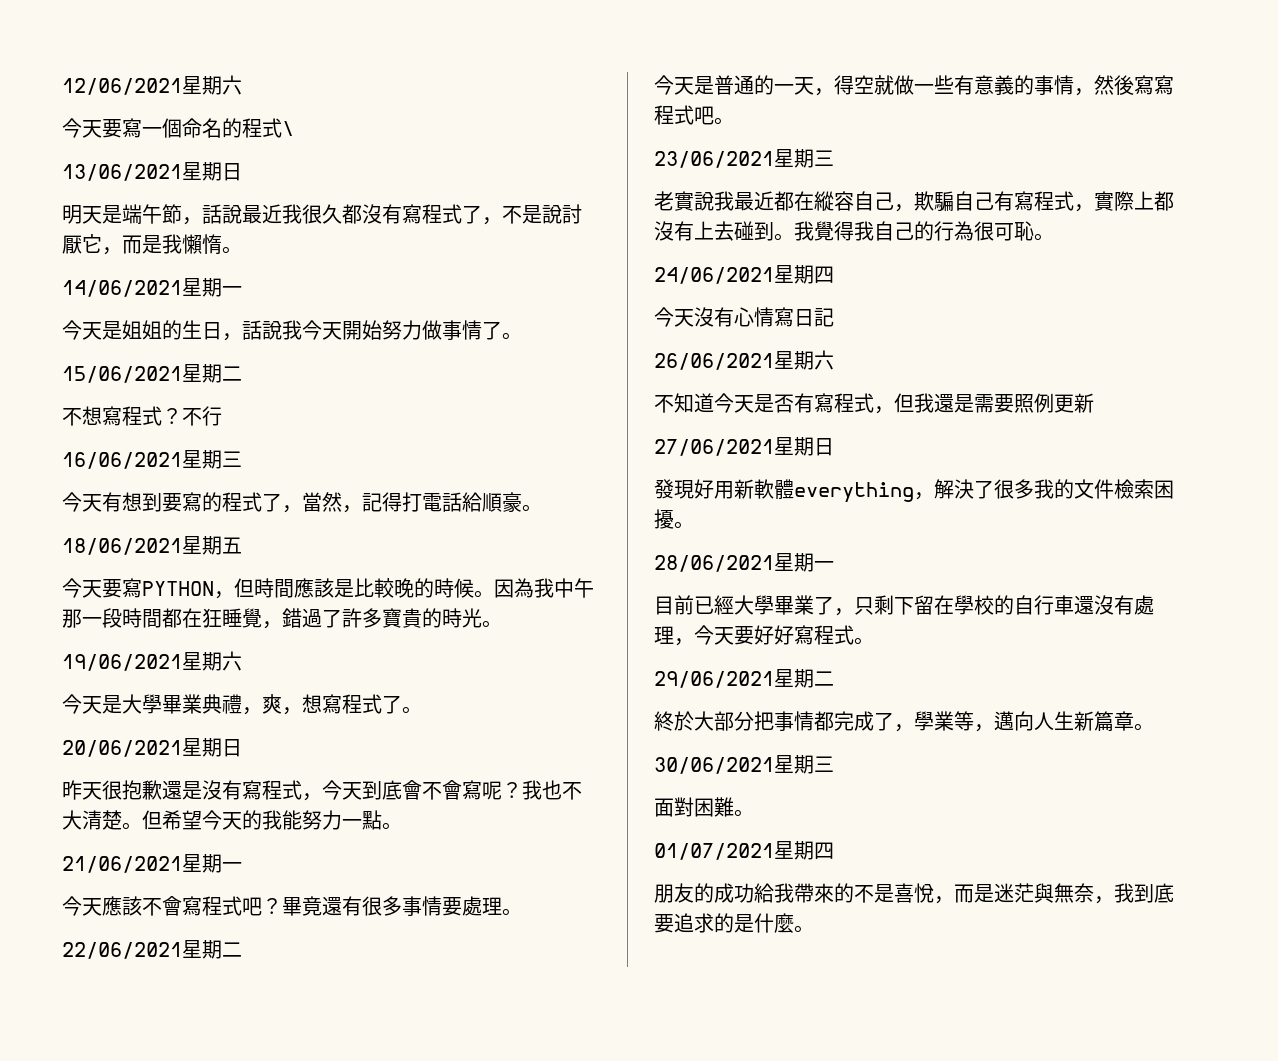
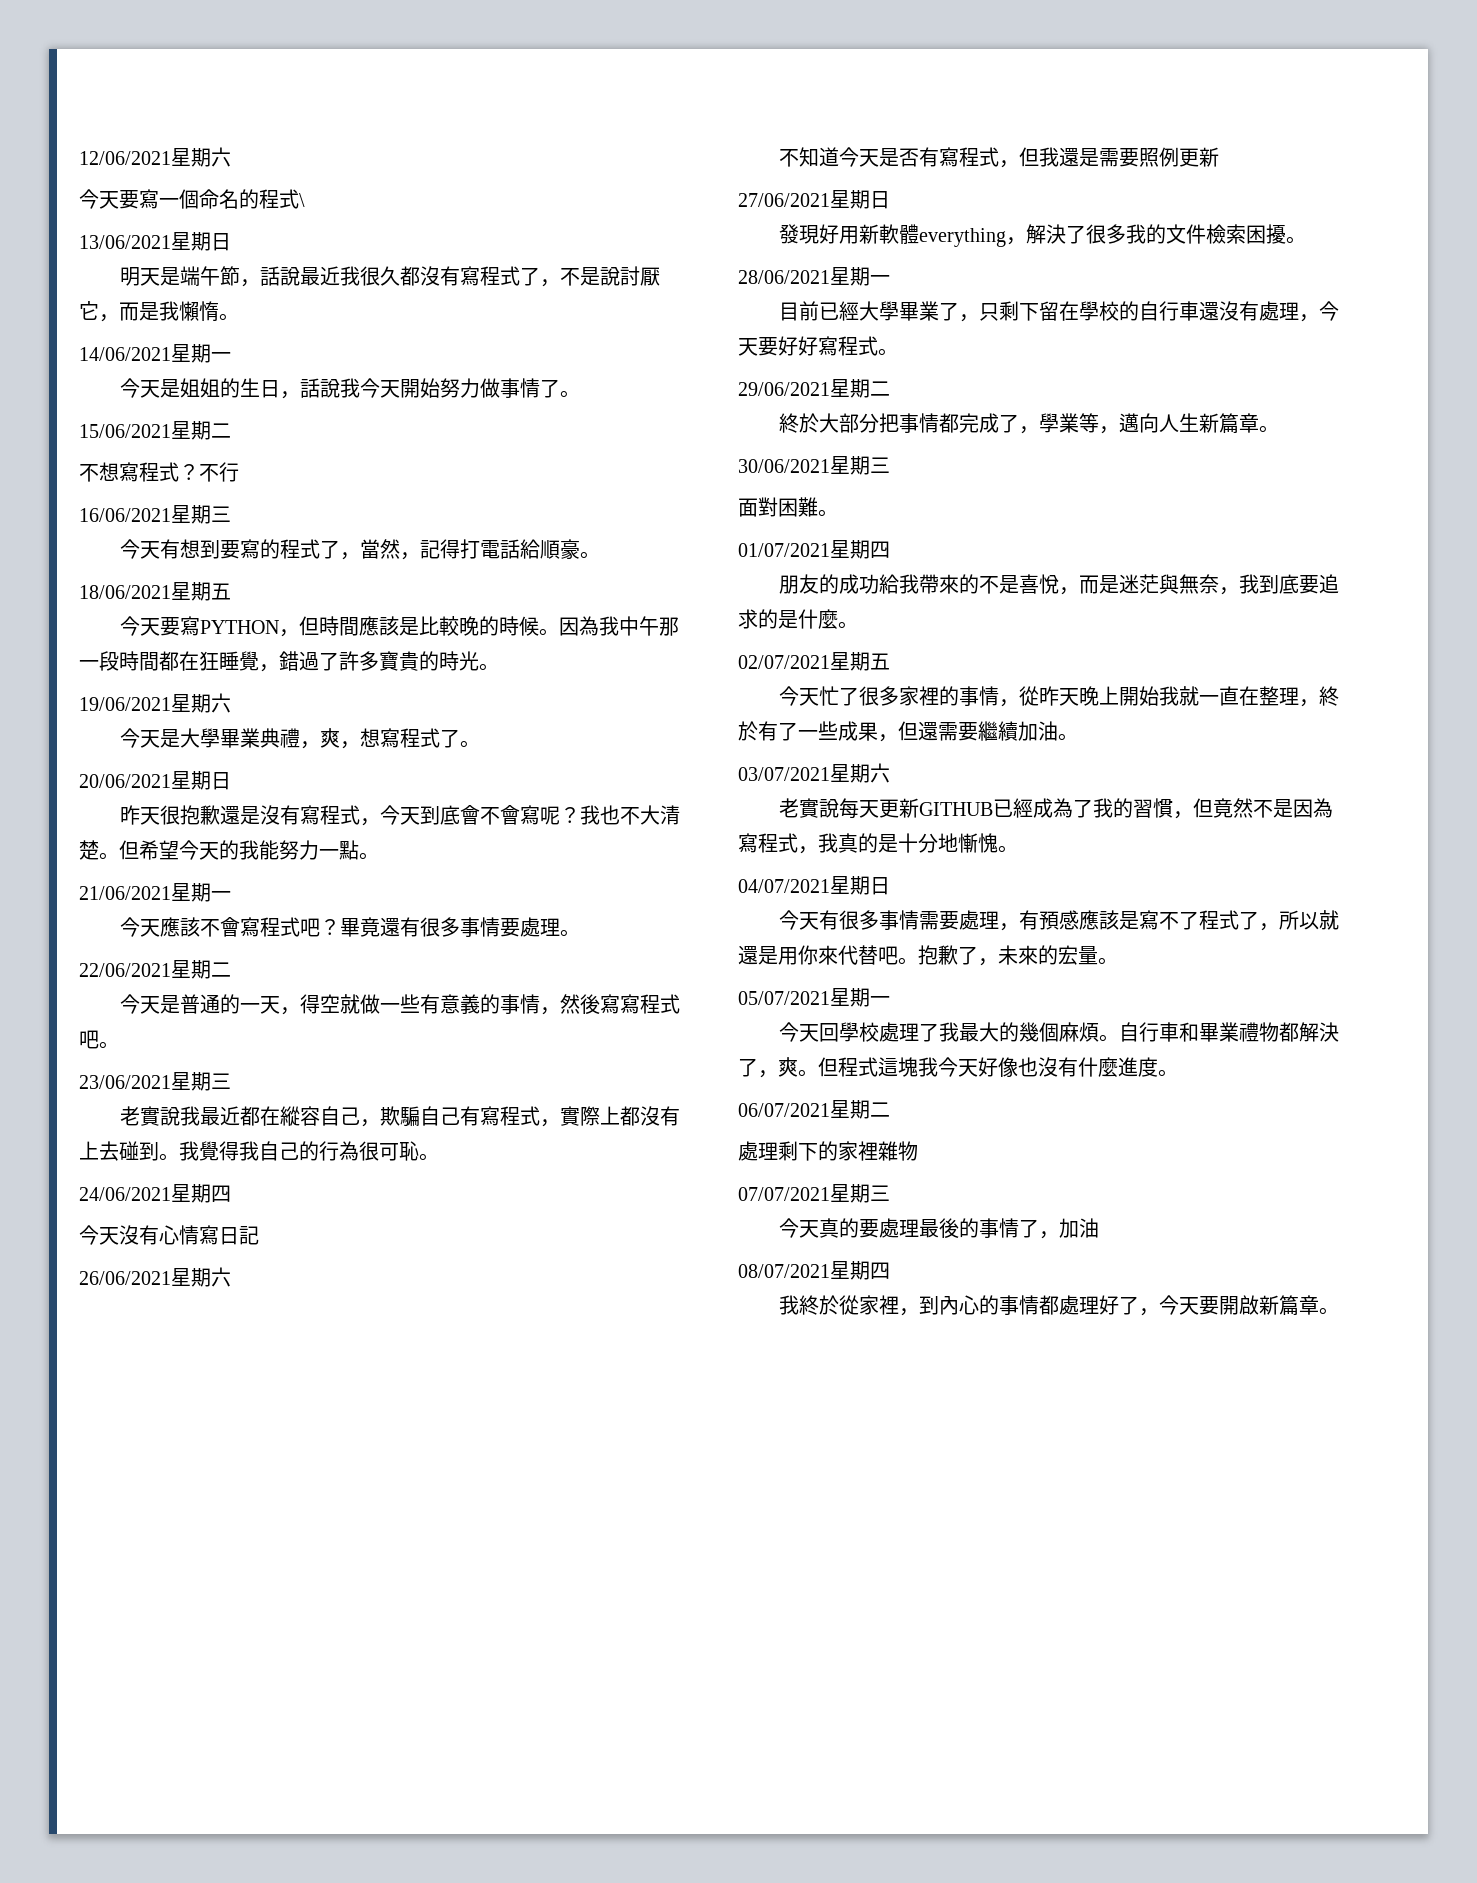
(814, 929) none -> [738,652,890,671] [778,686,1339,707] [738,721,1078,742] [738,763,890,783] [778,798,1333,819] [738,833,1018,854] [738,876,890,895] [778,910,1339,931] [738,945,1118,966] [738,988,890,1007] [778,1022,1339,1042] [738,1057,1178,1078] [738,1100,890,1119] [738,1141,918,1161] [738,1184,890,1203] [778,1218,1099,1239] [738,1261,890,1280] [778,1295,1339,1316] // 02/07/2021星期五 // 今天忙了很多家裡的事情，從昨天晚上開始我就一直在整理，終於有了一些成果，但還需要繼續加油。 // 03/07/2021星期六 // 老實說每天更新GITHUB已經成為了我的習慣，但竟然不是因為寫程式，我真的是十分地慚愧。 // 04/07/2021星期日 // 今天有很多事情需要處理，有預感應該是寫不了程式了，所以就還是用你來代替吧。抱歉了，未來的宏量。 // 05/07/2021星期一 // 今天回學校處理了我最大的幾個麻煩。自行車和畢業禮物都解決了，爽。但程式這塊我今天好像也沒有什麼進度。 // 06/07/2021星期二 // 處理剩下的家裡雜物 // 07/07/2021星期三 // 今天真的要處理最後的事情了，加油 // 08/07/2021星期四 // 我終於從家裡，到內心的事情都處理好了，今天要開啟新篇章。

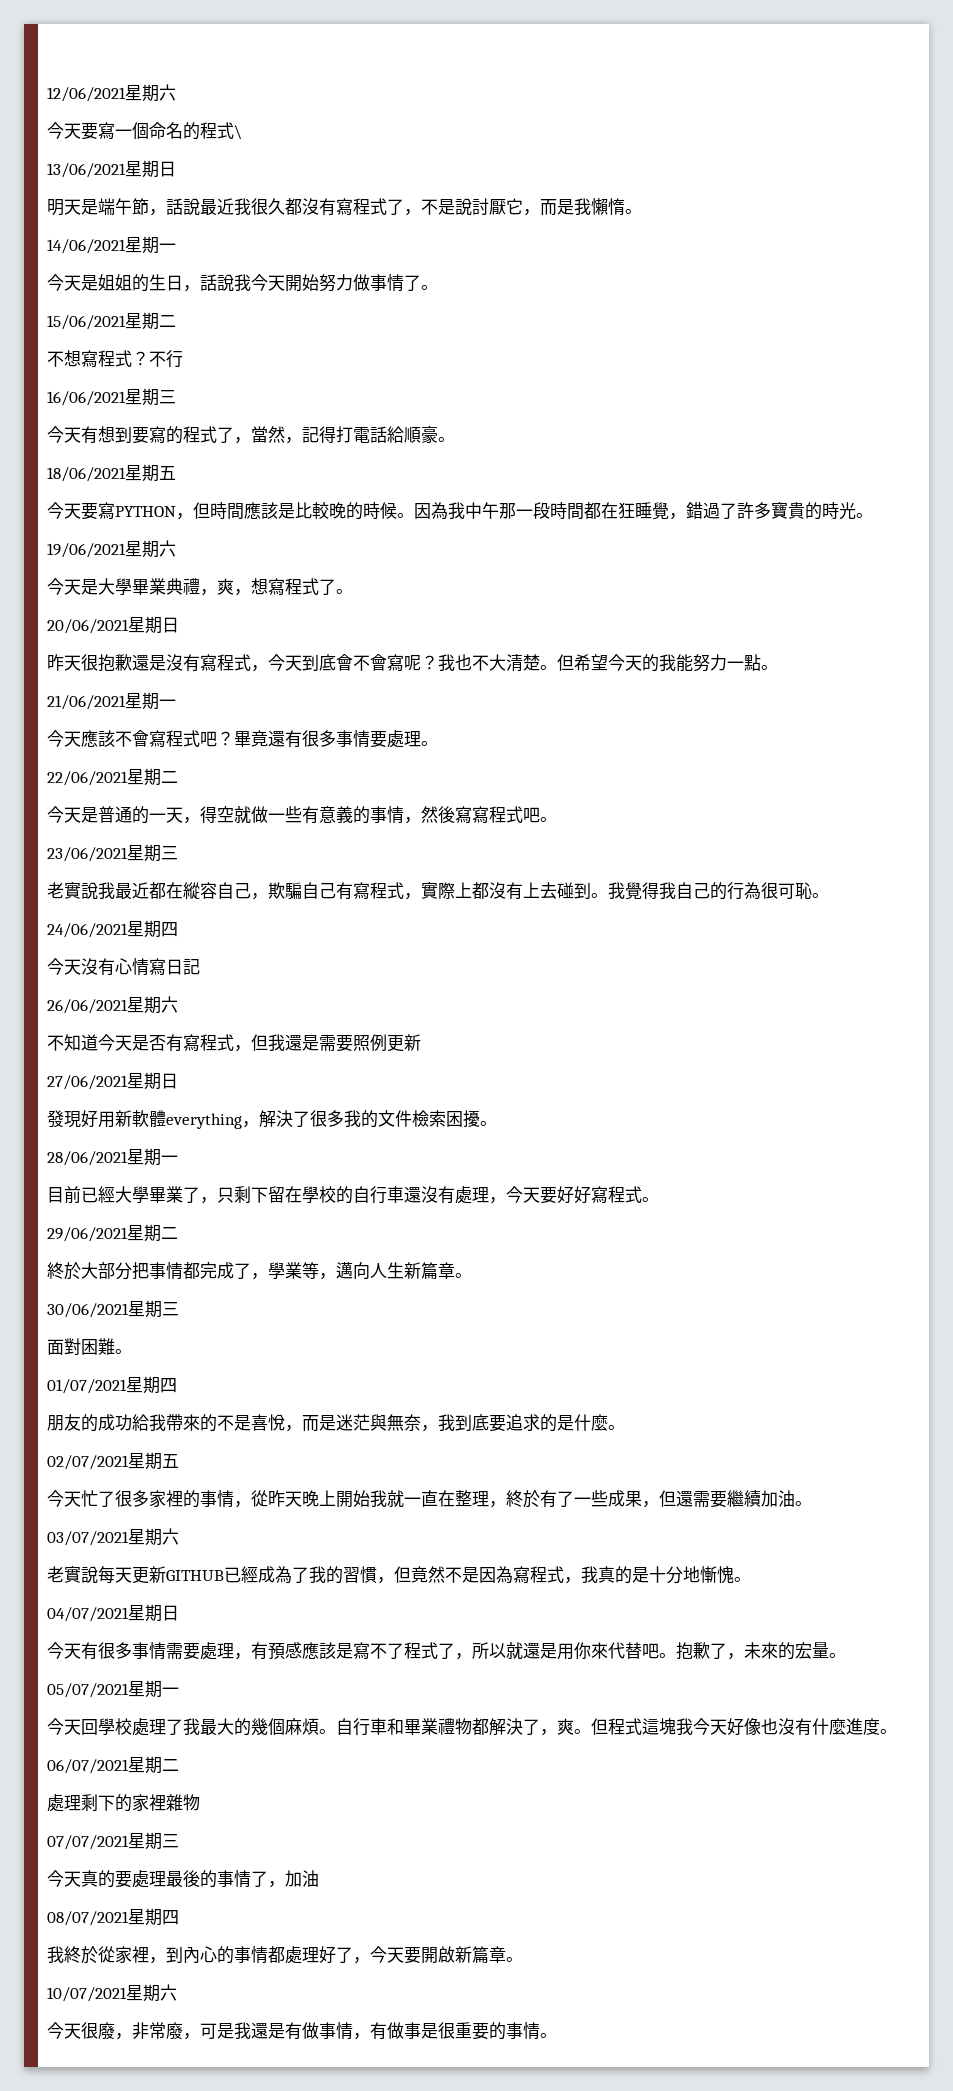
(1339, 1311) none -> [47,1984,177,2002] [47,2022,557,2040] // 10/07/2021星期六 // 今天很廢，非常廢，可是我還是有做事情，有做事是很重要的事情。

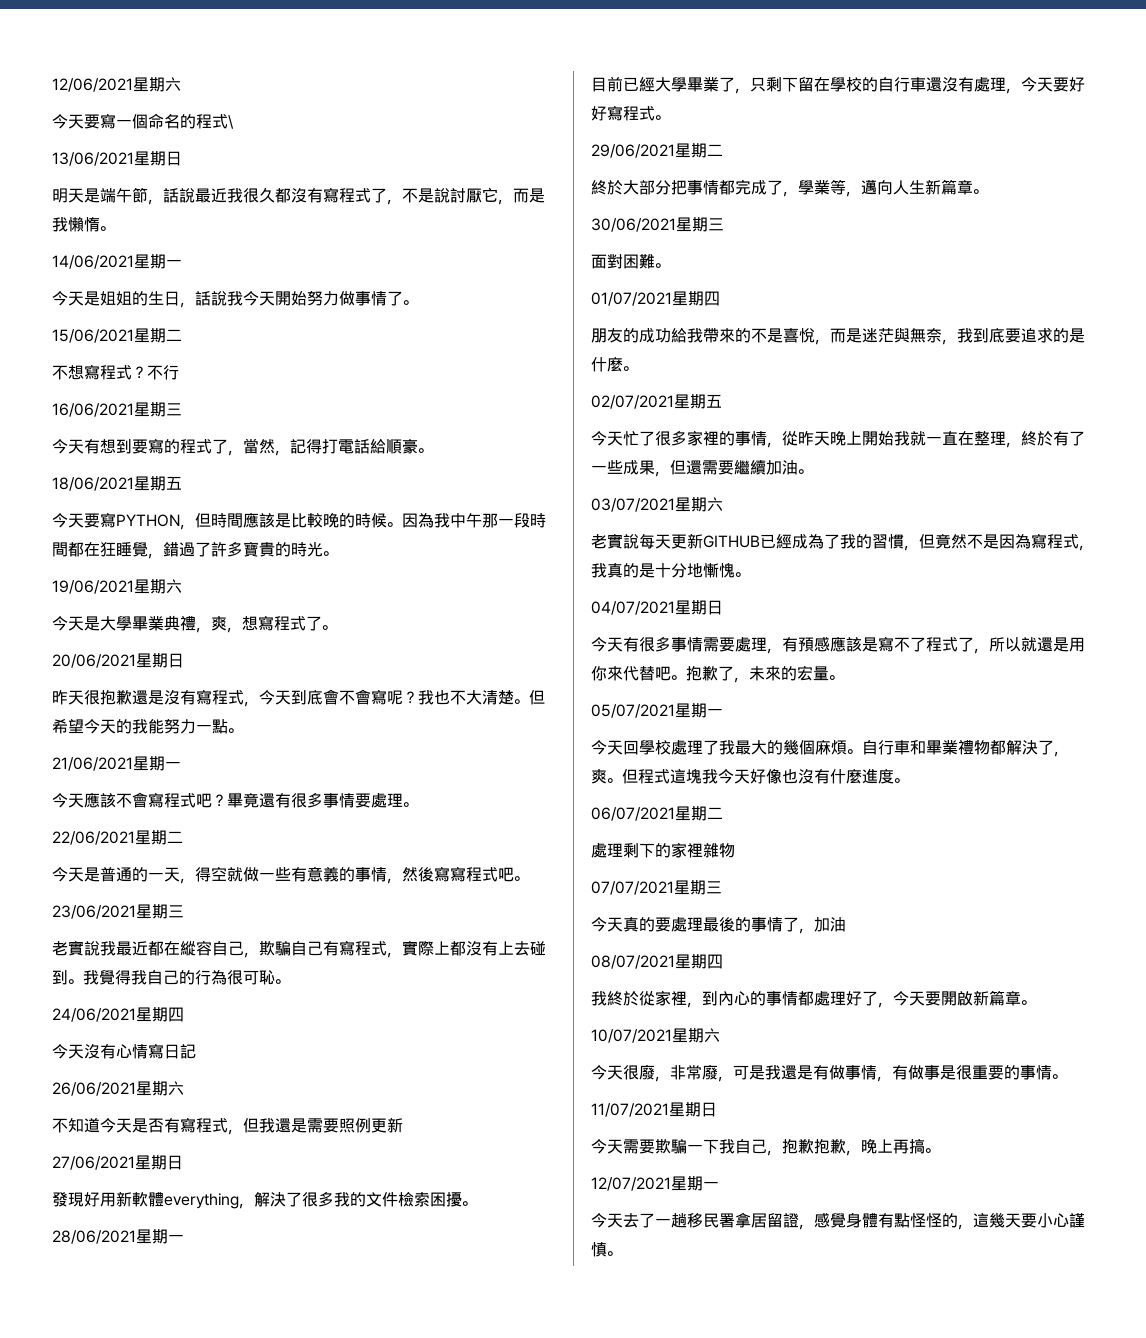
(557, 2035) none -> [591,1102,717,1117] [591,1138,940,1156] [591,1176,719,1191] [591,1212,1085,1230] [591,1242,622,1257] // 11/07/2021星期日 // 今天需要欺騙一下我自己，抱歉抱歉，晚上再搞。 // 12/07/2021星期一 // 今天去了一趟移民署拿居留證，感覺身體有點怪怪的，這幾天要小心謹慎。

